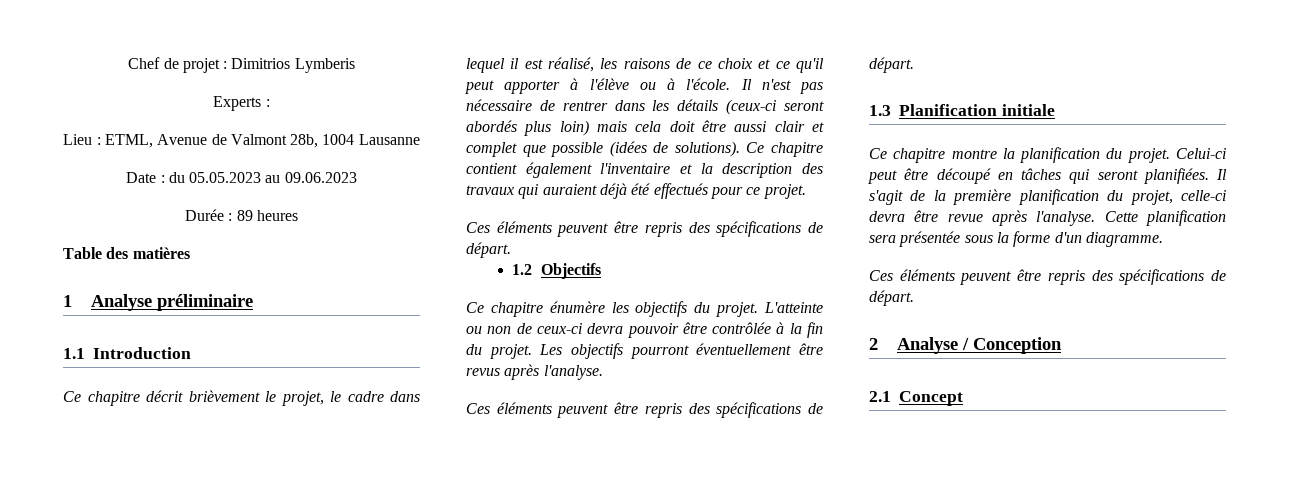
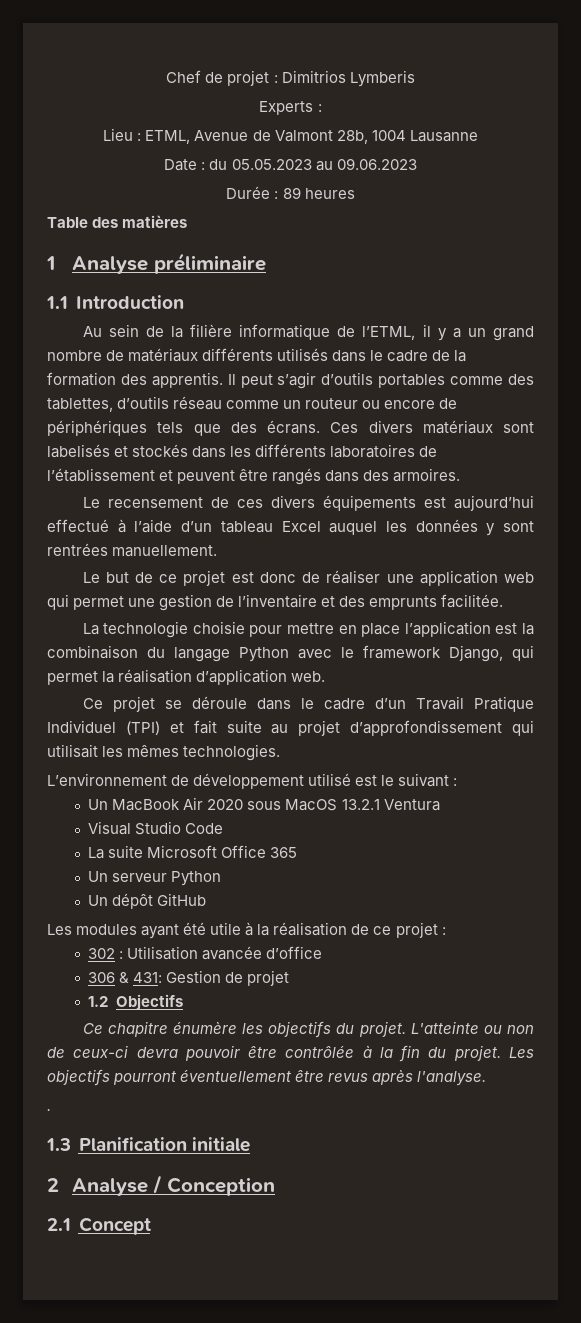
[63,390,420,406] [466,57,825,73] [465,78,823,94] [466,99,824,115] [466,120,824,136] [466,141,823,157] [466,162,823,178] [466,183,806,199] [466,221,823,237] [466,242,511,258] Ce chapitre décrit brièvement le projet, le cadre dans lequel il est réalisé, les raisons de ce choix et ce qu'il peut apporter à l'élève ou à l'école. Il n'est pas nécessaire de rentrer dans les détails (ceux-ci seront abordés plus loin) mais cela doit être aussi clair et complet que possible (idées de solutions). Ce chapitre contient également l'inventaire et la description des travaux qui auraient déjà été effectués pour ce projet. // Ces éléments peuvent être repris des spécifications de départ. -> [82,324,534,341] [47,348,467,362] [47,372,535,389] [47,396,458,412] [47,420,534,436] [47,444,438,458] [47,468,461,485] [82,495,534,511] [47,519,534,536] [47,543,218,557] [82,570,534,586] [47,594,504,611] [82,621,534,638] [47,645,534,662] [47,669,326,685] [82,696,534,712] [47,720,534,736] [47,744,281,761] [47,773,458,789] [88,797,440,811] [88,821,224,835] [88,845,298,859] [88,871,222,886] [88,893,207,909] [47,922,446,939] [88,946,323,960] [88,970,290,986] Au sein de la filière informatique de l’ETML, il y a un grand nombre de matériaux différents utilisés dans le cadre de la formation des apprentis. Il peut s’agir d’outils portables comme des tablettes, d’outils réseau comme un routeur ou encore de périphériques tels que des écrans. Ces divers matériaux sont labelisés et stockés dans les différents laboratoires de l’établissement et peuvent être rangés dans des armoires. // Le recensement de ces divers équipements est aujourd’hui effectué à l’aide d’un tableau Excel auquel les données y sont rentrées manuellement. // Le but de ce projet est donc de réaliser une application web qui permet une gestion de l’inventaire et des emprunts facilitée. // La technologie choisie pour mettre en place l’application est la combinaison du langage Python avec le framework Django, qui permet la réalisation d’application web. // Ce projet se déroule dans le cadre d’un Travail Pratique Individuel (TPI) et fait suite au projet d’approfondissement qui utilisait les mêmes technologies. // L’environnement de développement utilisé est le suivant : // Un MacBook Air 2020 sous MacOS 13.2.1 Ventura // Visual Studio Code // La suite Microsoft Office 365 // Un serveur Python // Un dépôt GitHub // Les modules ayant été utile à la réalisation de ce projet : // 302 : Utilisation avancée d’office // 306 & 431: Gestion de projet
[466,402,823,418] [869,57,914,73] [869,104,1055,116] [869,147,1226,163] [868,168,1227,184] [869,189,1226,205] [869,210,1226,226] [869,231,1163,247] [869,269,1226,285] [869,290,914,306] Ces éléments peuvent être repris des spécifications de départ. // 1.3 Planification initiale // Ce chapitre montre la planification du projet. Celui-ci peut être découpé en tâches qui seront planifiées. Il s'agit de la première planification du projet, celle-ci devra être revue après l'analyse. Cette planification sera présentée sous la forme d'un diagramme. // Ces éléments peuvent être repris des spécifications de départ. -> [47,1109,51,1111] [46,1137,250,1152] . // 1.3 Planification initiale

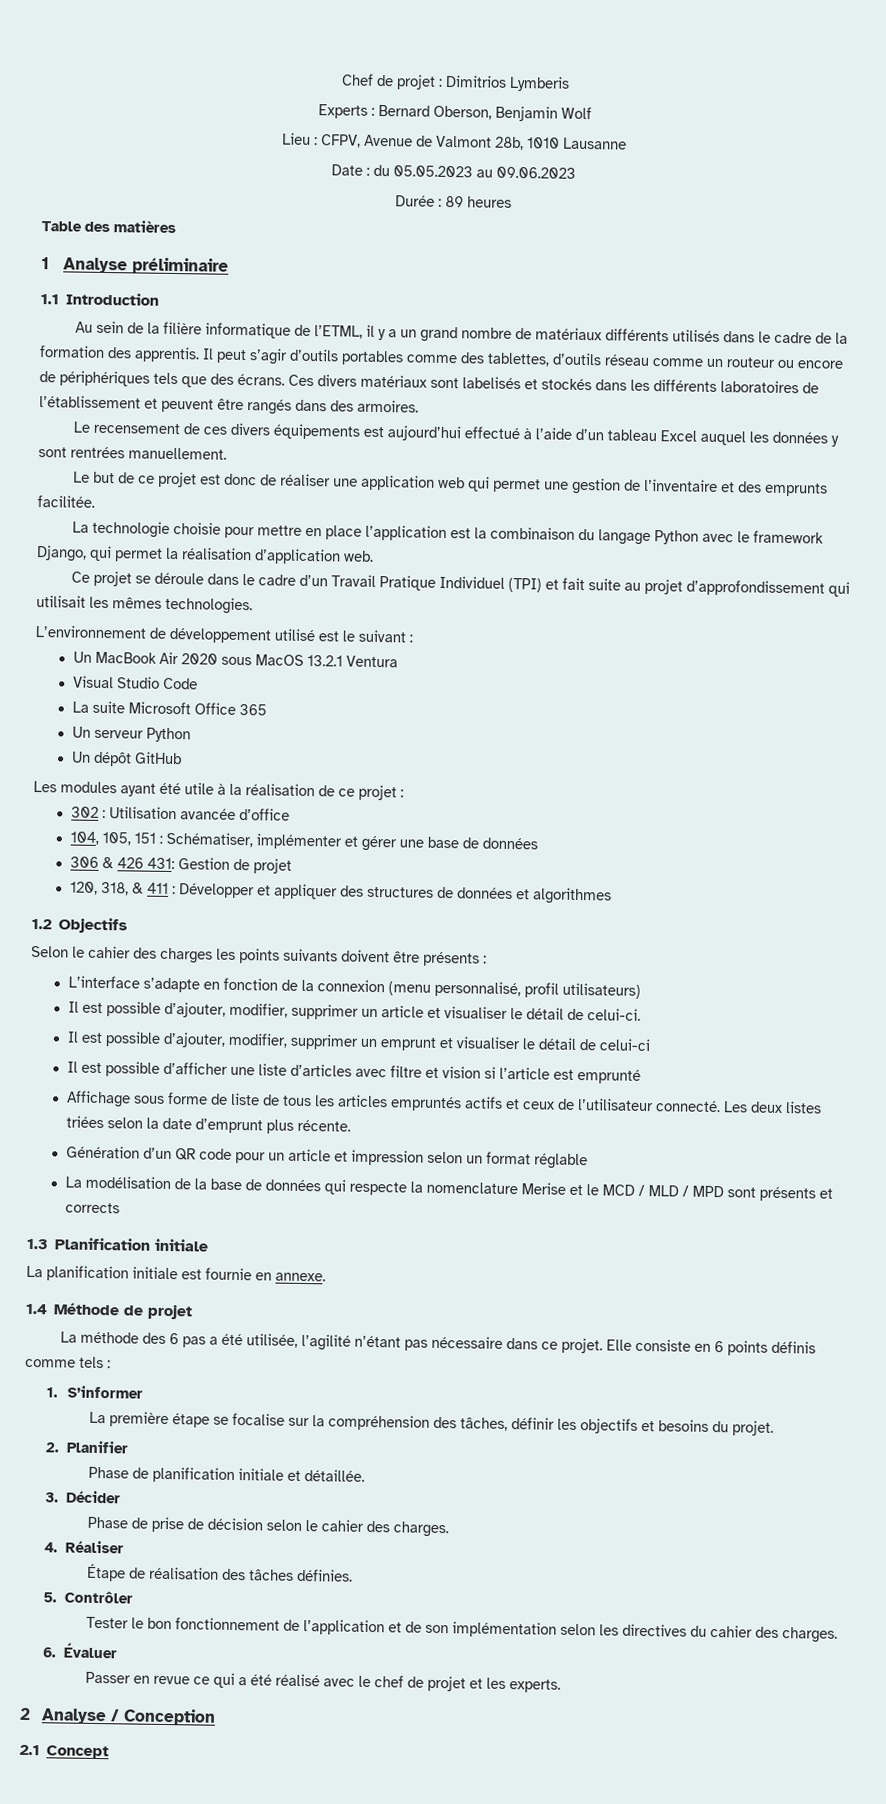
(322, 108) none -> [377,104,592,122] Bernard Oberson, Benjamin Wolf
[145,130,191,144] ETML, -> [321,134,361,148] CFPV,
[371,130,406,141] 1004 -> [527,137,560,149] 1010
(323, 952) none -> [69,831,538,852] // 104, 105, 151 : Schématiser, implémenter et gérer une base de données
(130, 977) none -> [116,857,144,869] 426
[88,994,183,1010] [82,1021,534,1038] [47,1045,534,1062] [47,1069,487,1086] [47,1109,51,1111] [46,1137,250,1152] 1.2 Objectifs // Ce chapitre énumère les objectifs du projet. L'atteinte ou non de ceux-ci devra pouvoir être contrôlée à la fin du projet. Les objectifs pourront éventuellement être revus après l'analyse. // . // 1.3 Planification initiale -> [69,881,612,905] [31,917,129,934] [31,945,487,967] [67,975,641,999] [67,1001,641,1021] [66,1031,651,1052] [66,1061,641,1084] [65,1090,822,1114] [65,1115,351,1134] [65,1145,588,1170] [64,1175,833,1202] [64,1202,120,1214] [26,1237,210,1252] [26,1265,326,1282] [25,1302,194,1320] [60,1331,817,1356] [25,1356,111,1369] [45,1385,144,1399] [88,1411,774,1436] [44,1440,130,1454] [87,1466,365,1484] [44,1490,122,1504] [86,1516,449,1538] [43,1540,125,1554] [86,1563,353,1582] [42,1590,134,1604] [85,1616,838,1643] [41,1642,119,1659] [84,1671,561,1693] 120, 318, & 411 : Développer et appliquer des structures de données et algorithmes // 1.2 Objectifs // Selon le cahier des charges les points suivants doivent être présents : // L’interface s’adapte en fonction de la connexion (menu personnalisé, profil utilisateurs) // Il est possible d’ajouter, modifier, supprimer un article et visualiser le détail de celui-ci. // Il est possible d’ajouter, modifier, supprimer un emprunt et visualiser le détail de celui-ci // Il est possible d’afficher une liste d’articles avec filtre et vision si l’article est emprunté // Affichage sous forme de liste de tous les articles empruntés actifs et ceux de l’utilisateur connecté. Les deux listes triées selon la date d’emprunt plus récente. // Génération d’un QR code pour un article et impression selon un format réglable // La modélisation de la base de données qui respecte la nomenclature Merise et le MCD / MLD / MPD sont présents et corrects // 1.3 Planification initiale // La planification initiale est fournie en annexe. // 1.4 Méthode de projet // La méthode des 6 pas a été utilisée, l’agilité n’étant pas nécessaire dans ce projet. Elle consiste en 6 points définis comme tels : // 1. S’informer // La première étape se focalise sur la compréhension des tâches, définir les objectifs et besoins du projet. // 2. Planifier // Phase de planification initiale et détaillée. // 3. Décider // Phase de prise de décision selon le cahier des charges. // 4. Réaliser // Étape de réalisation des tâches définies. // 5. Contrôler // Tester le bon fonctionnement de l’application et de son implémentation selon les directives du cahier des charges. // 6. Évaluer // Passer en revue ce qui a été réalisé avec le chef de projet et les experts.

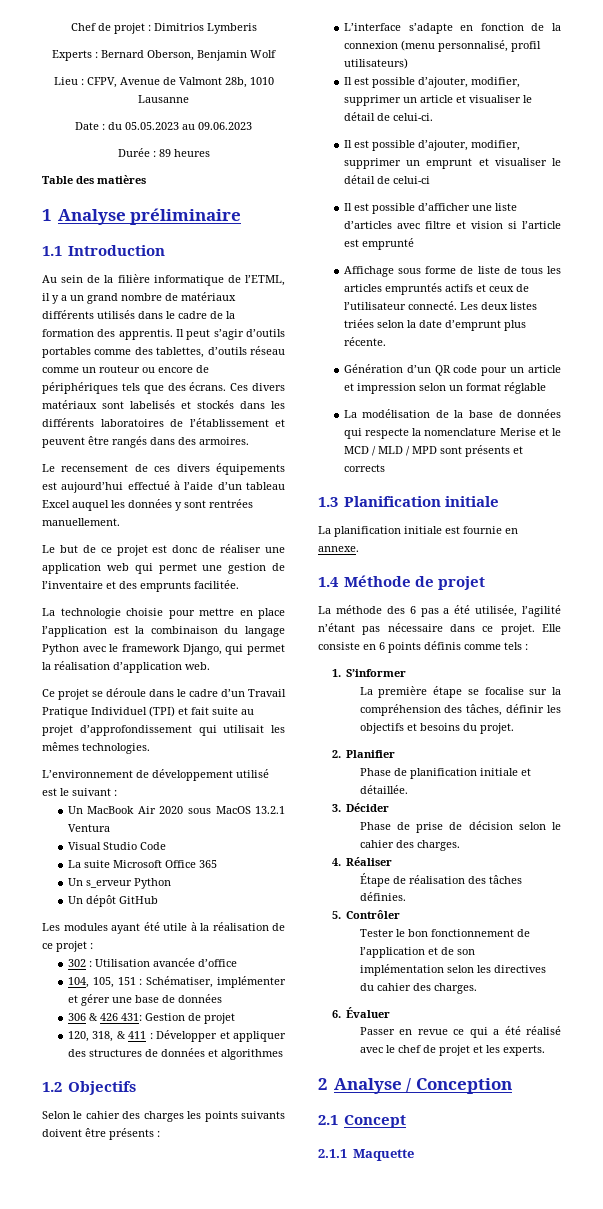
[93,729,144,739] serveur -> [85,880,132,888] s_erveur
(110, 1752) none -> [318,1149,414,1161] // 2.1.1 Maquette

